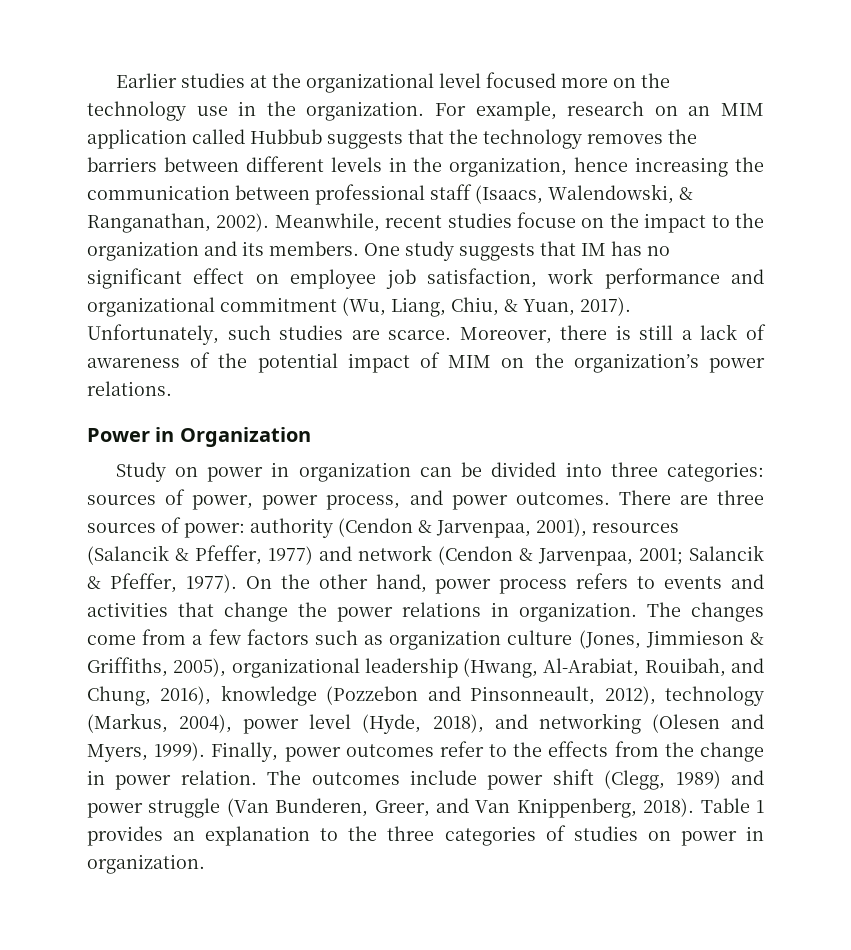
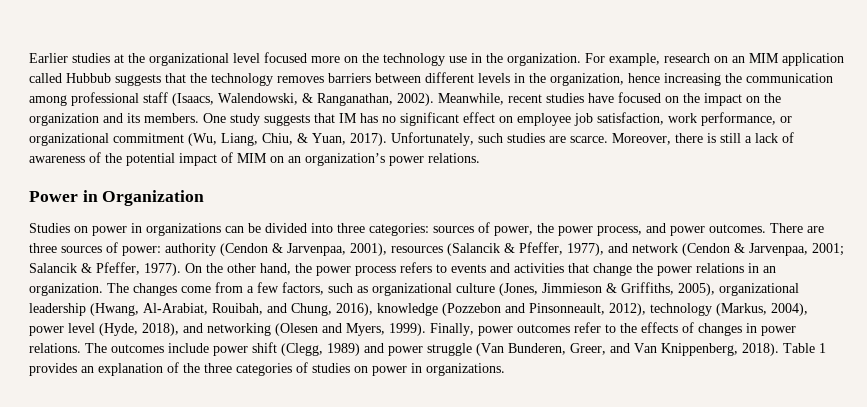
[668,129,697,144] the -> (324, 79) none
[235,185,310,200] between -> [29,95,67,106] among
[517,212,576,228] focuse -> [588,92,661,103] have focused
[711,215,730,228] to -> [746,96,760,103] on
[604,268,764,289] performance and -> [701,112,792,126] performance, or
[534,353,564,368] the -> [288,156,301,163] an
[115,462,411,482] Study on power in organization -> [29,223,221,236] Studies on power in organizations
(254, 502) none -> [537,223,554,233] the
[268,546,313,565] 1977) -> [567,243,604,256] 1977),
(427, 583) none -> [295,263,312,273] the
(509, 609) none -> [763,266,776,273] an
[246,629,309,645] factors -> [282,282,324,295] factors,
[389,630,502,650] organization -> [372,283,452,296] organizational
[614,741,764,762] from the change -> [682,322,742,336] of changes
[180,770,257,785] relation. -> [29,343,81,353] relations.
[320,828,339,841] to -> [167,362,179,373] of
[87,854,205,874] organization. -> [426,363,505,376] organizations.

